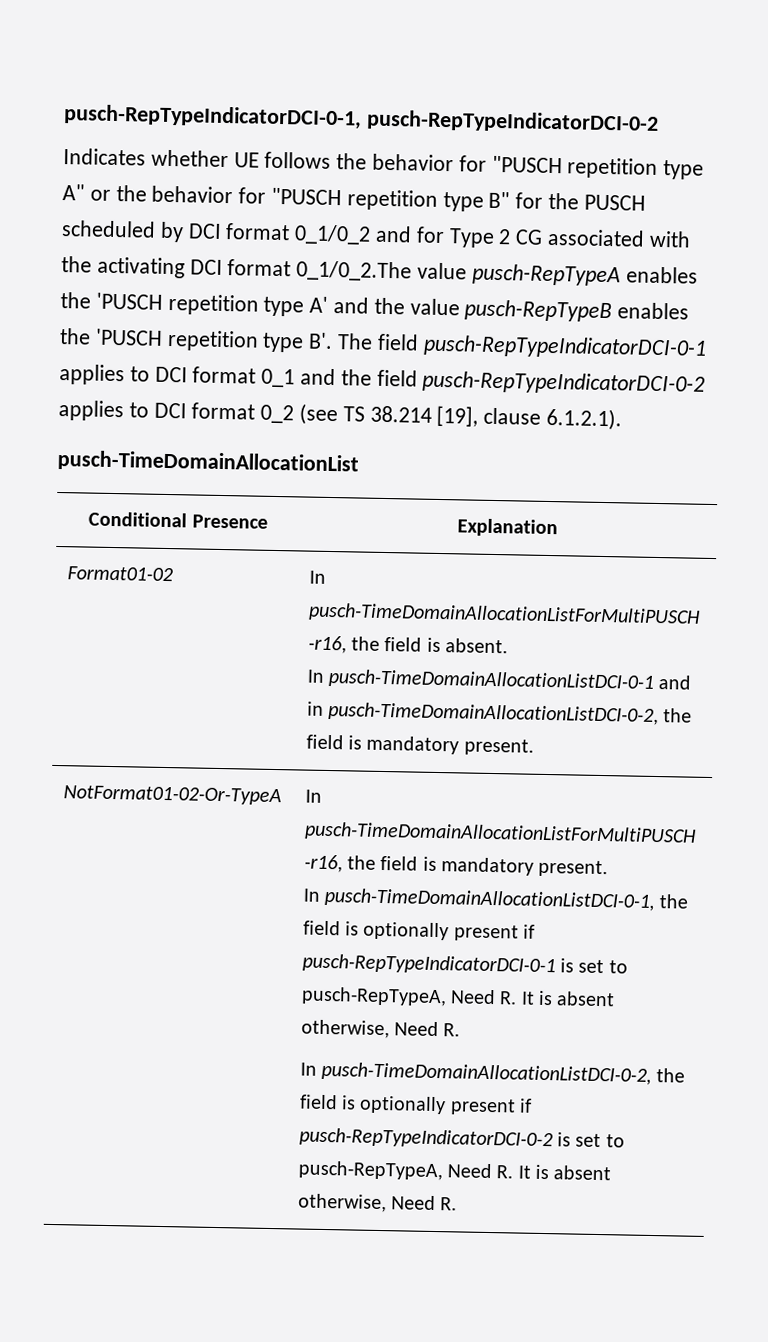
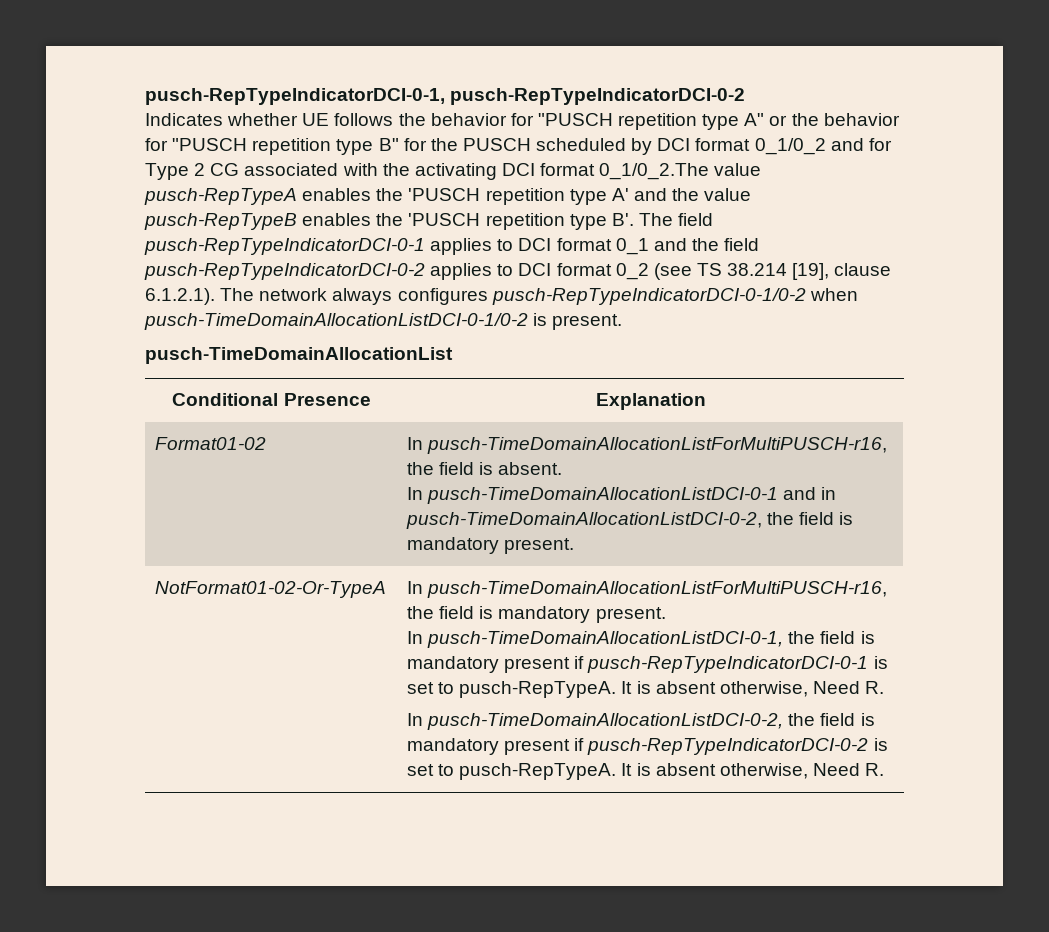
(623, 419) none -> [220,288,858,305] [144,313,623,330] The network always configures pusch-RepTypeIndicatorDCI-0-1/0-2 when pusch-TimeDomainAllocationListDCI-0-1/0-2 is present.
[363,921,450,941] optionally -> [407,656,500,673] mandatory
[300,986,518,1007] pusch-RepTypeA, Need R. -> [459,681,617,698] pusch-RepTypeA.
[359,1095,447,1115] optionally -> [407,738,500,755] mandatory
[297,1160,514,1181] pusch-RepTypeA, Need R. -> [459,763,617,780] pusch-RepTypeA.

